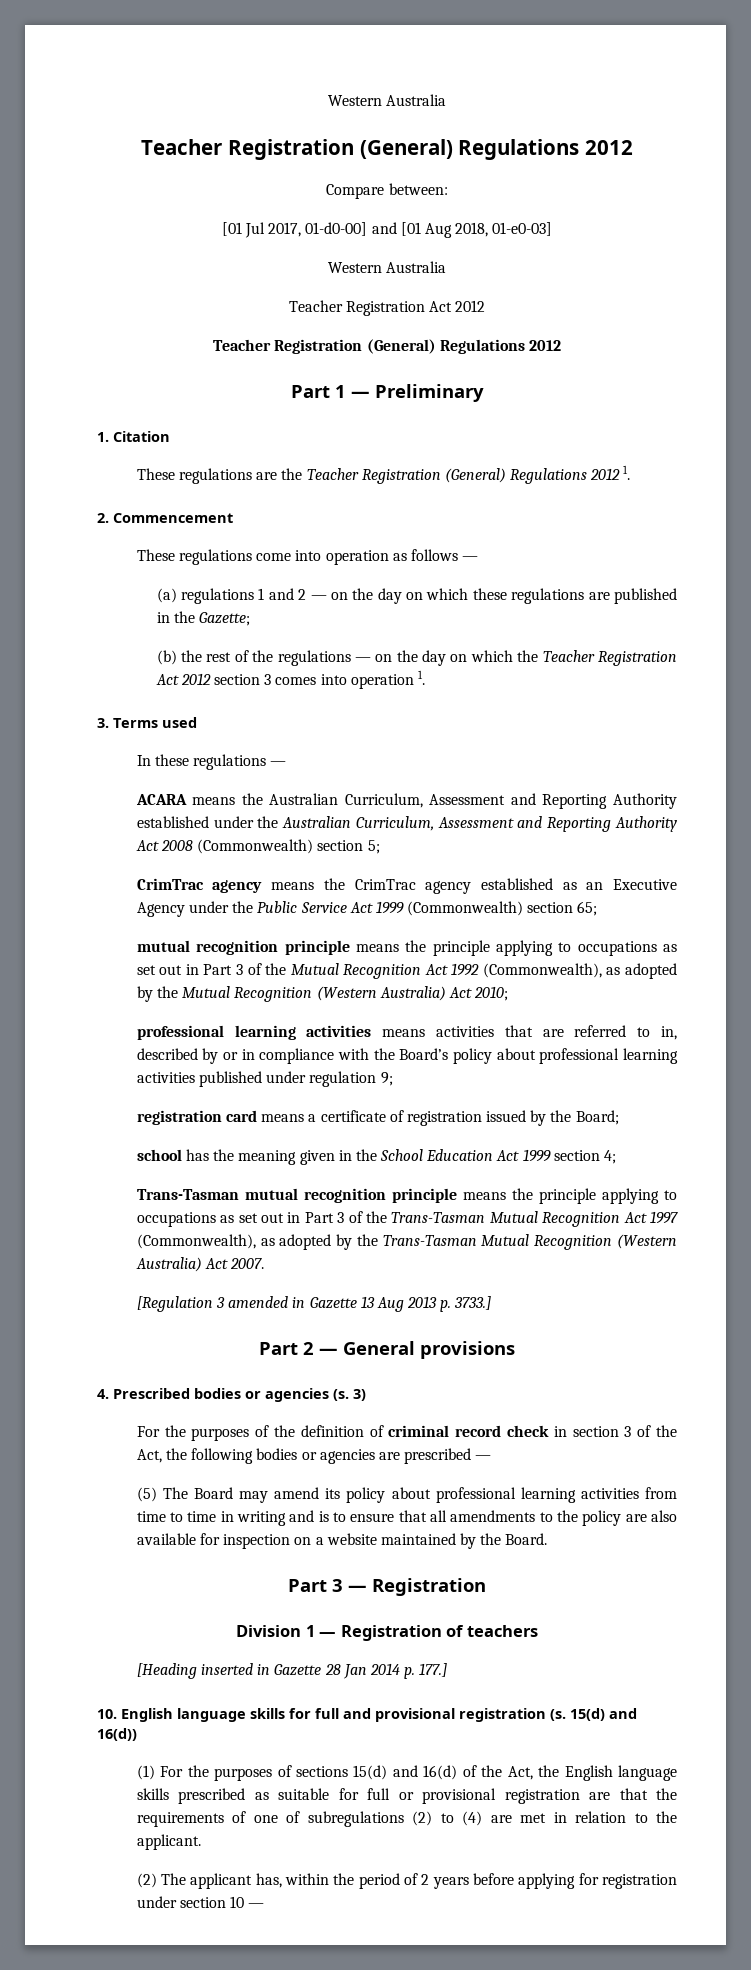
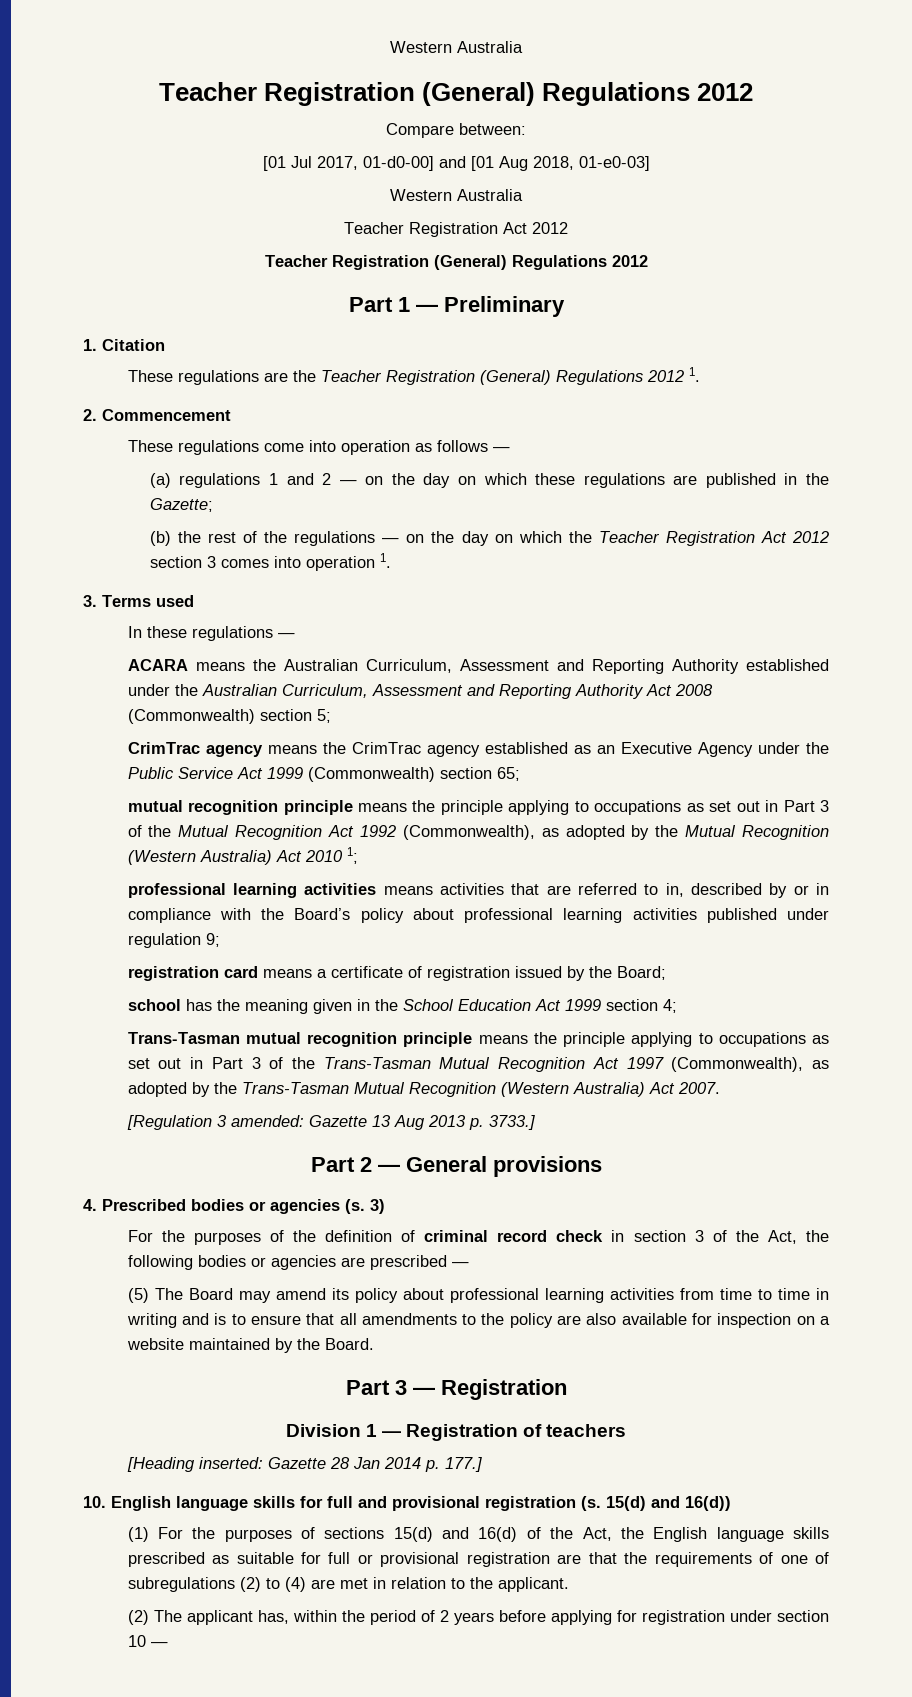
[474,986,509,1001] 2010; -> [304,847,358,864] 2010 1;
[228,1296,306,1308] amended in -> [230,1115,304,1127] amended:
[200,1663,271,1675] inserted in -> [198,1457,263,1469] inserted:

